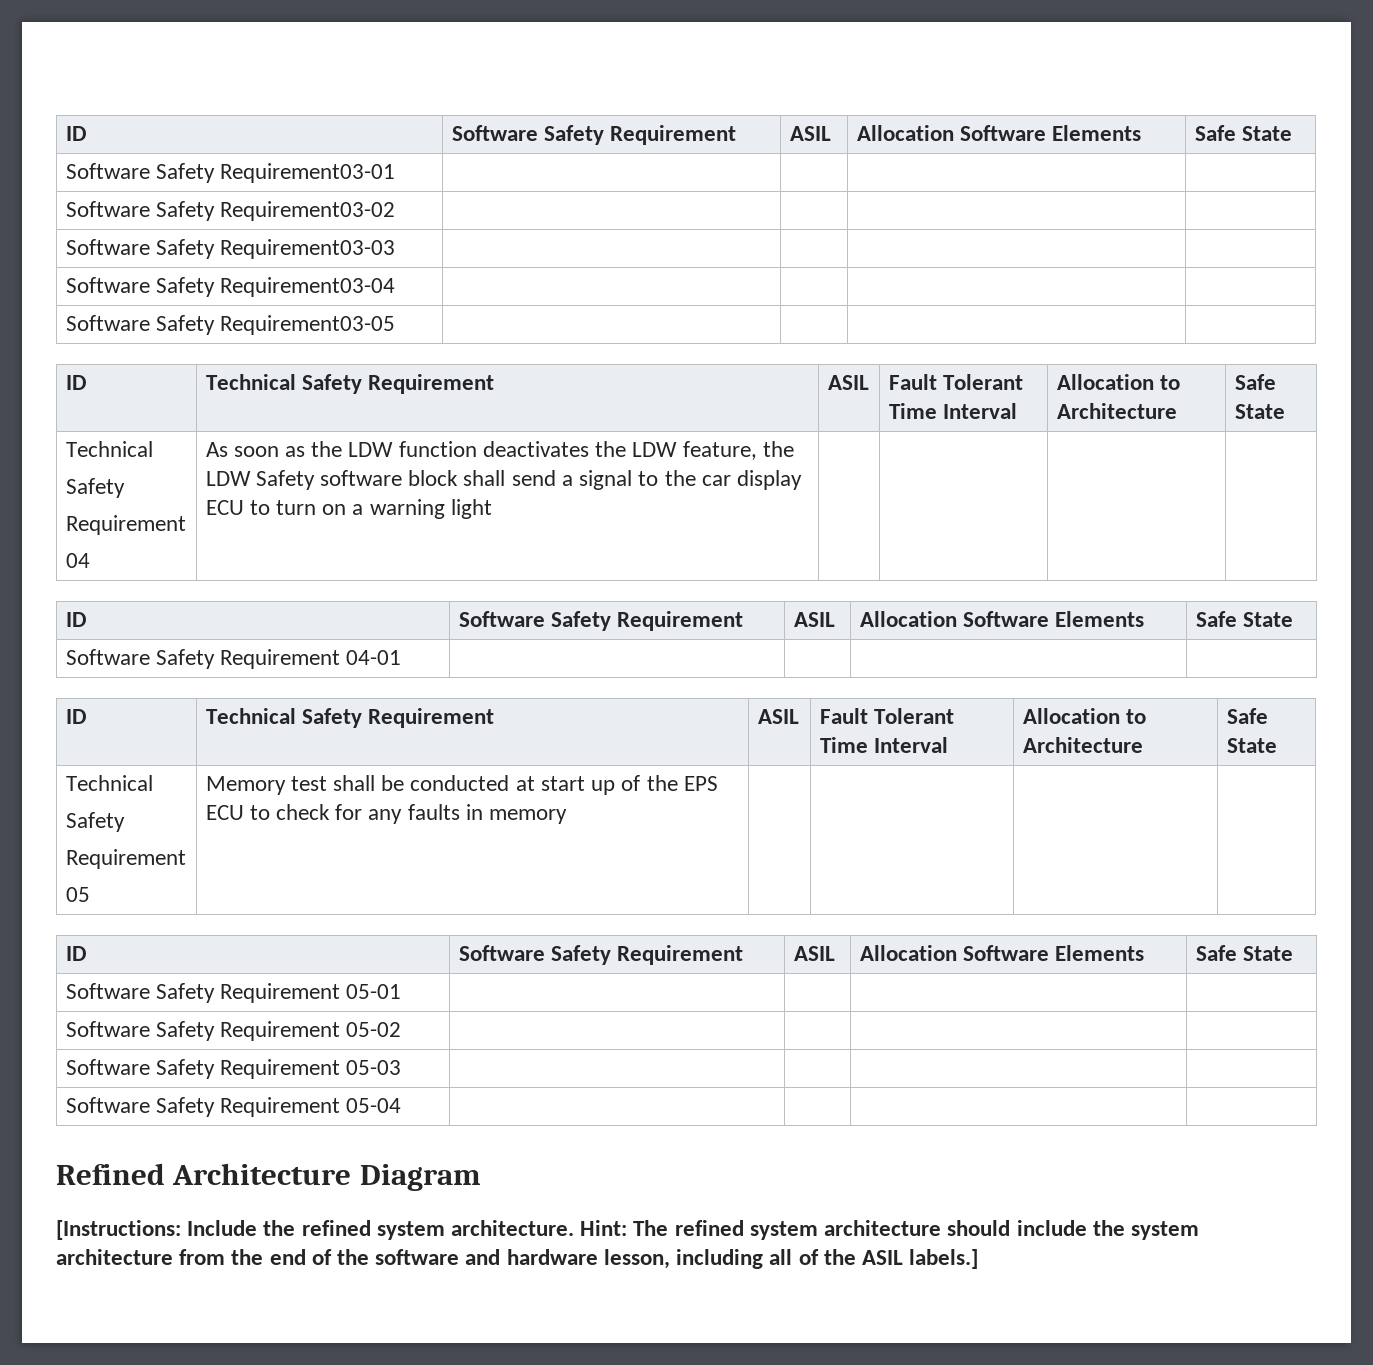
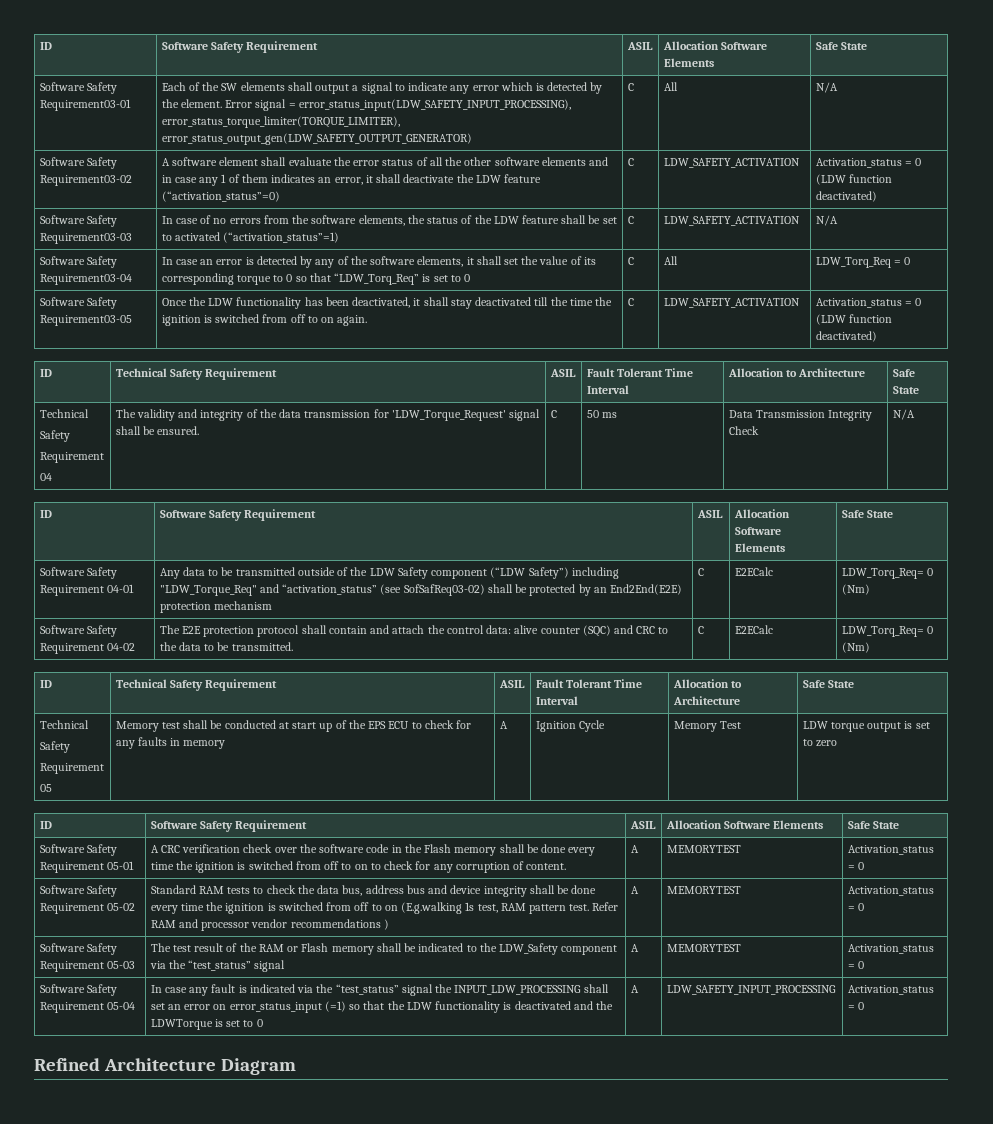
[65,201,396,221] [65,239,396,259] [65,277,396,297] [65,315,396,335] | | | // Software Safety Requirement03-02 | | | | // Software Safety Requirement03-03 | | | | // Software Safety Requirement03-04 | | | | // Software Safety Requirement03-05 | | | | -> [161,82,603,94] [161,99,571,111] [161,116,400,128] [161,133,472,145] [627,83,634,91] [663,82,678,91] [815,82,838,93] [39,157,117,169] [39,175,132,186] [161,157,608,166] [161,174,541,186] [161,191,280,202] [627,158,634,166] [663,158,800,168] [815,158,922,168] [815,174,892,185] [815,191,877,202] [39,215,117,227] [39,233,132,244] [161,215,617,226] [161,232,340,243] [627,216,634,224] [663,216,800,226] [815,215,838,226] [39,256,117,268] [39,274,132,285] [161,256,596,268] [161,273,471,285] [627,257,634,265] [663,256,678,265] [815,257,911,268] [39,297,117,309] [39,315,132,326] [161,297,612,309] [161,314,368,326] [627,298,634,306] [663,298,800,308] [815,298,922,308] [815,314,892,325] [815,331,877,342] Each of the SW elements shall output a signal to indicate any error which is detected by the element. Error signal = error_status_input(LDW_SAFETY_INPUT_PROCESSING), error_status_torque_limiter(TORQUE_LIMITER), error_status_output_gen(LDW_SAFETY_OUTPUT_GENERATOR) | C | All | N/A // Software Safety Requirement03-02 | A software element shall evaluate the error status of all the other software elements and in case any 1 of them indicates an error, it shall deactivate the LDW feature (“activation_status”=0) | C | LDW_SAFETY_ACTIVATION | Activation_status = 0 (LDW function deactivated) // Software Safety Requirement03-03 | In case of no errors from the software elements, the status of the LDW feature shall be set to activated (“activation_status”=1) | C | LDW_SAFETY_ACTIVATION | N/A // Software Safety Requirement03-04 | In case an error is detected by any of the software elements, it shall set the value of its corresponding torque to 0 so that “LDW_Torq_Req” is set to 0 | C | All | LDW_Torq_Req = 0 // Software Safety Requirement03-05 | Once the LDW functionality has been deactivated, it shall stay deactivated till the time the ignition is switched from off to on again. | C | LDW_SAFETY_ACTIVATION | Activation_status = 0 (LDW function deactivated)
[205,441,794,460] [205,470,802,490] [205,499,492,519] As soon as the LDW function deactivates the LDW feature, the LDW Safety software block shall send a signal to the car display ECU to turn on a warning light | | | | -> [115,409,541,421] [115,426,200,435] [550,410,557,418] [586,410,617,418] [728,410,873,421] [728,426,759,435] [892,409,915,420] The validity and integrity of the data transmission for 'LDW_Torque_Request' signal shall be ensured. | C | 50 ms | Data Transmission Integrity Check | N/A
(402, 657) | | | -> [159,567,619,579] [159,584,683,596] [159,601,272,613] [697,568,704,576] [734,567,773,576] [841,568,933,579] [841,584,870,595] [39,625,117,637] [39,643,135,654] [159,625,669,637] [159,642,293,651] [697,626,704,634] [734,625,773,634] [841,626,933,637] [841,642,870,653] Any data to be transmitted outside of the LDW Safety component (“LDW Safety”) including "LDW_Torque_Req" and “activation_status” (see SofSafReq03-02) shall be protected by an End2End(E2E) protection mechanism | C | E2ECalc | LDW_Torq_Req= 0 (Nm) // Software Safety Requirement 04-02 | The E2E protection protocol shall contain and attach the control data: alive counter (SQC) and CRC to the data to be transmitted. | C | E2ECalc | LDW_Torq_Req= 0 (Nm)
(568, 816) | | | -> [499,721,508,729] [535,720,605,732] [673,721,741,732] [802,721,930,732] [802,739,837,747] A | Ignition Cycle | Memory Test | LDW torque output is set to zero
[65,1021,402,1041] [65,1059,402,1079] [65,1097,402,1117] [56,1163,481,1191] [56,1220,1199,1240] [56,1249,979,1269] | | | // Software Safety Requirement 05-02 | | | | // Software Safety Requirement 05-03 | | | | // Software Safety Requirement 05-04 | | | | // Refined Architecture Diagram // [Instructions: Include the refined system architecture. Hint: The refined system architecture should include the system architecture from the end of the software and hardware lesson, including all of the ASIL labels.] -> [150,844,596,856] [150,861,567,873] [630,845,639,853] [666,845,741,853] [847,845,934,855] [847,862,864,870] [39,885,117,897] [39,903,135,914] [150,885,597,897] [150,902,619,914] [150,919,389,931] [630,886,639,894] [666,886,741,894] [847,886,934,896] [847,903,864,911] [39,943,117,955] [39,961,135,972] [150,943,618,955] [149,960,286,972] [630,944,639,952] [666,944,741,952] [847,944,934,954] [847,961,864,969] [39,984,117,996] [39,1002,135,1013] [150,984,609,996] [150,1001,613,1013] [150,1019,263,1030] [630,985,639,993] [666,985,836,995] [847,985,934,995] [847,1002,864,1010] [34,1058,296,1075] A CRC verification check over the software code in the Flash memory shall be done every time the ignition is switched from off to on to check for any corruption of content. | A | MEMORYTEST | Activation_status = 0 // Software Safety Requirement 05-02 | Standard RAM tests to check the data bus, address bus and device integrity shall be done every time the ignition is switched from off to on (E.g.walking 1s test, RAM pattern test. Refer RAM and processor vendor recommendations ) | A | MEMORYTEST | Activation_status = 0 // Software Safety Requirement 05-03 | The test result of the RAM or Flash memory shall be indicated to the LDW_Safety component via the “test_status” signal | A | MEMORYTEST | Activation_status = 0 // Software Safety Requirement 05-04 | In case any fault is indicated via the “test_status” signal the INPUT_LDW_PROCESSING shall set an error on error_status_input (=1) so that the LDW functionality is deactivated and the LDWTorque is set to 0 | A | LDW_SAFETY_INPUT_PROCESSING | Activation_status = 0 // Refined Architecture Diagram

